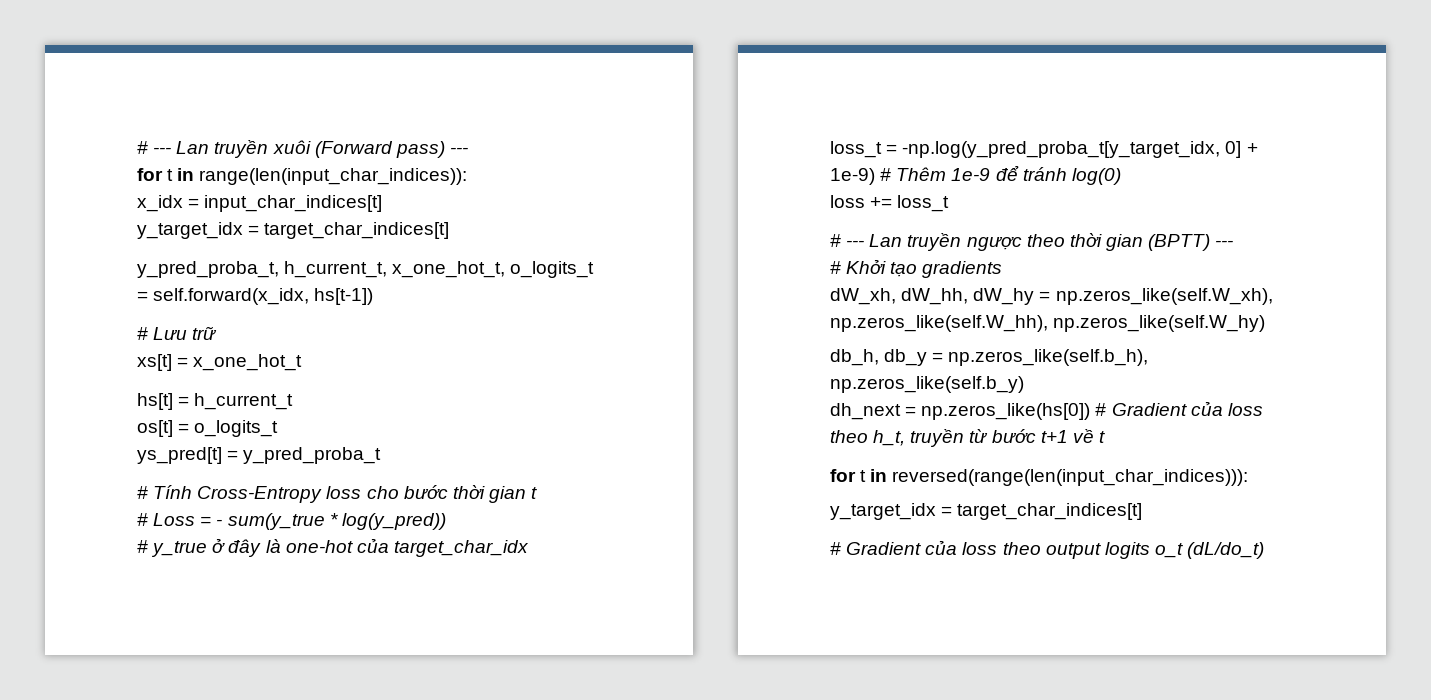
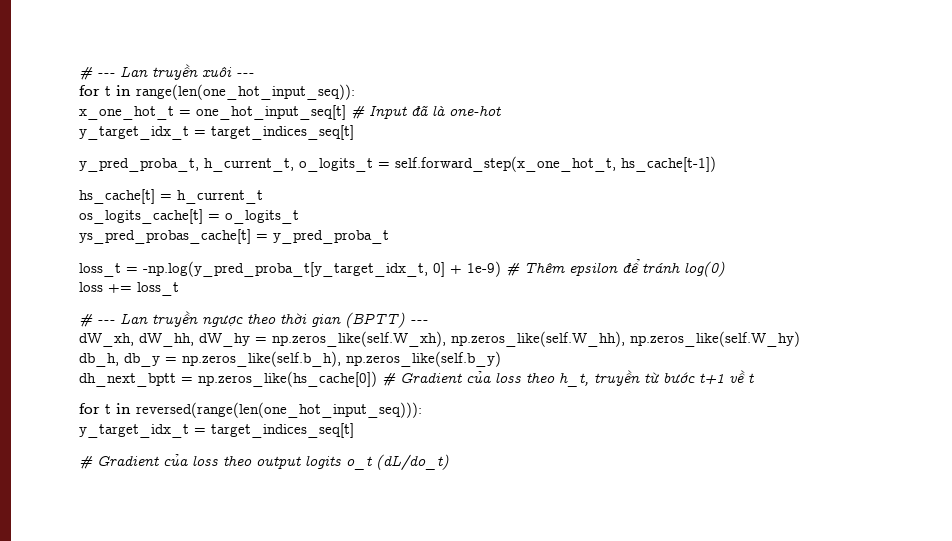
[314,141,445,158] (Forward pass) -> (232, 72) none
[199,168,468,185] [137,195,383,212] [137,222,450,239] range(len(input_char_indices)): // x_idx = input_char_indices[t] // y_target_idx = target_char_indices[t] -> [136,84,355,100] [79,105,501,120] [79,125,354,140] range(len(one_hot_input_seq)): // x_one_hot_t = one_hot_input_seq[t] # Input đã là one-hot // y_target_idx_t = target_indices_seq[t]
[392,261,506,278] x_one_hot_t, -> (294, 165) none
[153,288,374,305] [137,326,218,340] [137,354,303,371] [137,393,173,410] self.forward(x_idx, hs[t-1]) // # Lưu trữ // xs[t] = x_one_hot_t // hs[t] -> [395,156,716,172] [79,189,155,204] self.forward_step(x_one_hot_t, hs_cache[t-1]) // hs_cache[t]
[137,420,173,437] os[t] -> [79,209,203,224] os_logits_cache[t]
[137,447,222,464] ys_pred[t] -> [79,229,251,244] ys_pred_probas_cache[t]
[137,485,538,503] [137,513,446,530] [137,538,529,557] // # Tính Cross-Entropy loss cho bước thời gian t // # Loss = - sum(y_true * log(y_pred)) // # y_true ở đây là one-hot của target_char_idx -> (389, 237) none
[902,141,1221,158] -np.log(y_pred_proba_t[y_target_idx, -> [143,261,428,277] -np.log(y_pred_proba_t[y_target_idx_t,
[951,168,991,181] 1e-9 -> [569,262,618,276] epsilon
[830,259,1003,278] // # Khởi tạo gradients -> (428, 322) none
[830,403,1091,420] dh_next = np.zeros_like(hs[0]) -> [79,371,377,387] dh_next_bptt = np.zeros_like(hs_cache[0])
[892,469,1249,486] [830,503,1143,520] reversed(range(len(input_char_indices))): // y_target_idx = target_char_indices[t] -> [136,402,422,418] [79,423,354,438] reversed(range(len(one_hot_input_seq))): // y_target_idx_t = target_indices_seq[t]

